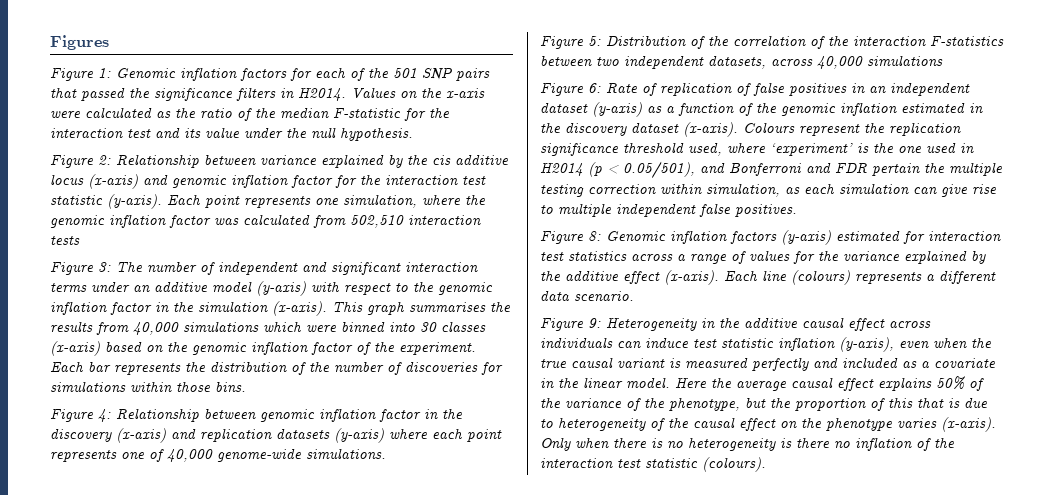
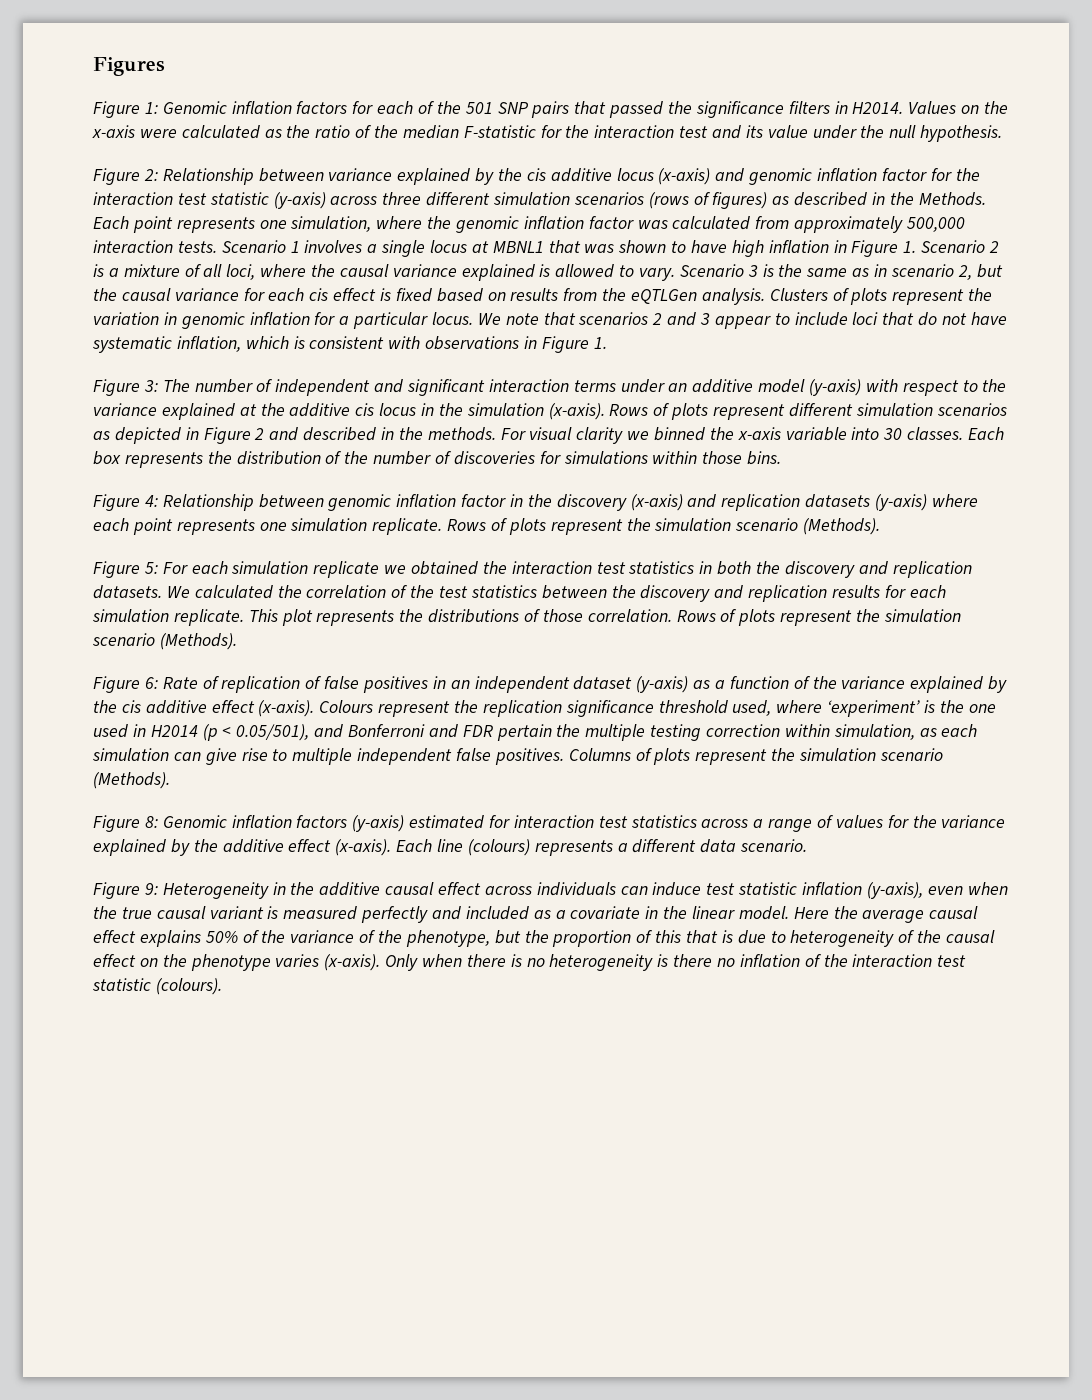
[107,194,162,209] (y-axis). -> [273,192,986,209] (y-axis) across three different simulation scenarios (rows of figures) as described in the Methods.
[350,215,481,228] [50,236,80,245] 502,510 interaction tests -> [794,216,966,233] [93,240,1000,257] [93,264,1003,281] [93,288,993,305] [93,312,1007,329] [92,336,607,353] approximately 500,000 interaction tests. Scenario 1 involves a single locus at MBNL1 that was shown to have high inflation in Figure 1. Scenario 2 is a mixture of all loci, where the causal variance explained is allowed to vary. Scenario 3 is the same as in scenario 2, but the causal variance for each cis effect is fixed based on results from the eQTLGen analysis. Clusters of plots represent the variation in genomic inflation for a particular locus. We note that scenarios 2 and 3 appear to include loci that do not have systematic inflation, which is consistent with observations in Figure 1.
[438,282,493,295] [50,301,511,316] [50,321,486,335] [50,341,476,356] [50,361,111,372] genomic inflation factor in the simulation (x-axis). This graph summarises the results from 40,000 simulations which were binned into 30 classes (x-axis) based on the genomic inflation factor of the experiment. Each bar -> [93,403,1007,420] [93,427,1005,444] [93,451,121,465] variance explained at the additive cis locus in the simulation (x-axis). Rows of plots represent different simulation scenarios as depicted in Figure 2 and described in the methods. For visual clarity we binned the x-axis variable into 30 classes. Each box
[149,448,386,462] [540,35,1004,49] [540,55,943,69] of 40,000 genome-wide simulations. // Figure 5: Distribution of the correlation of the interaction F-statistics between two independent datasets, across 40,000 simulations -> [290,518,881,535] [93,561,972,578] [93,585,946,602] [92,609,961,626] [92,633,237,650] simulation replicate. Rows of plots represent the simulation scenario (Methods). // Figure 5: For each simulation replicate we obtained the interaction test statistics in both the discovery and replication datasets. We calculated the correlation of the test statistics between the discovery and replication results for each simulation replicate. This plot represents the distributions of those correlation. Rows of plots represent the simulation scenario (Methods).
[781,102,983,116] [540,122,679,136] genomic inflation estimated in the discovery dataset -> [841,676,1008,693] [93,700,255,714] variance explained by the cis additive effect
(797, 210) none -> [568,748,943,765] [93,772,170,789] Columns of plots represent the simulation scenario (Methods).

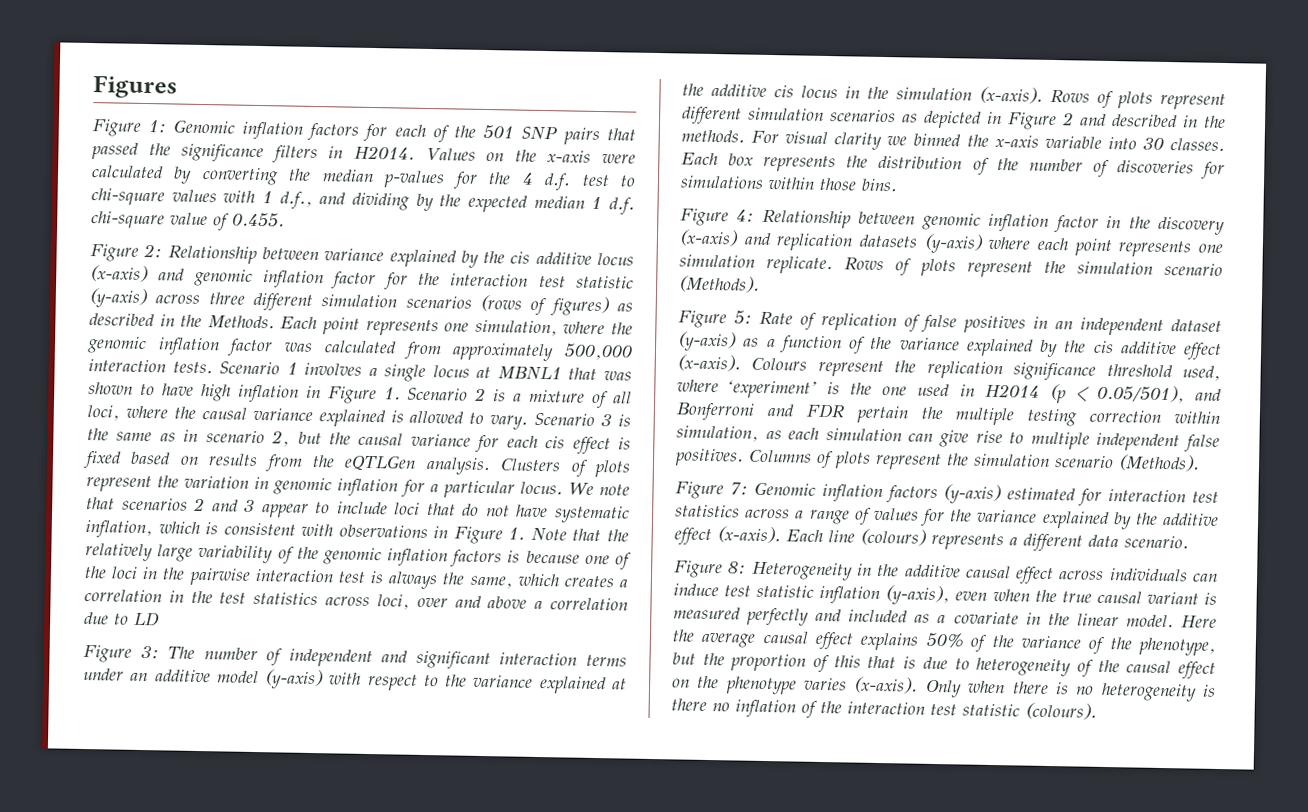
[264,125,373,138] as the ratio of -> [173,166,279,186] by converting
[463,125,1003,142] F-statistic for the interaction test and its value under the null hypothesis. -> [383,170,636,191] [91,188,636,215] [91,211,285,231] p-values for the 4 d.f. test to chi-square values with 1 d.f., and dividing by the expected median 1 d.f. chi-square value of 0.455.
(607, 343) none -> [530,527,629,542] [85,543,632,570] [84,565,628,590] [84,588,628,611] [84,611,160,627] Note that the relatively large variability of the genomic inflation factors is because one of the loci in the pairwise interaction test is always the same, which creates a correlation in the test statistics across loci, over and above a correlation due to LD
[162,561,972,578] [93,585,946,602] [92,609,961,626] [92,633,237,650] [93,676,158,693] For each simulation replicate we obtained the interaction test statistics in both the discovery and replication datasets. We calculated the correlation of the test statistics between the discovery and replication results for each simulation replicate. This plot represents the distributions of those correlation. Rows of plots represent the simulation scenario (Methods). // Figure 6: -> (752, 317) none
[144,816,158,828] 8: -> [729,482,748,495] 7:
[144,883,158,895] 9: -> [728,561,747,574] 8:

